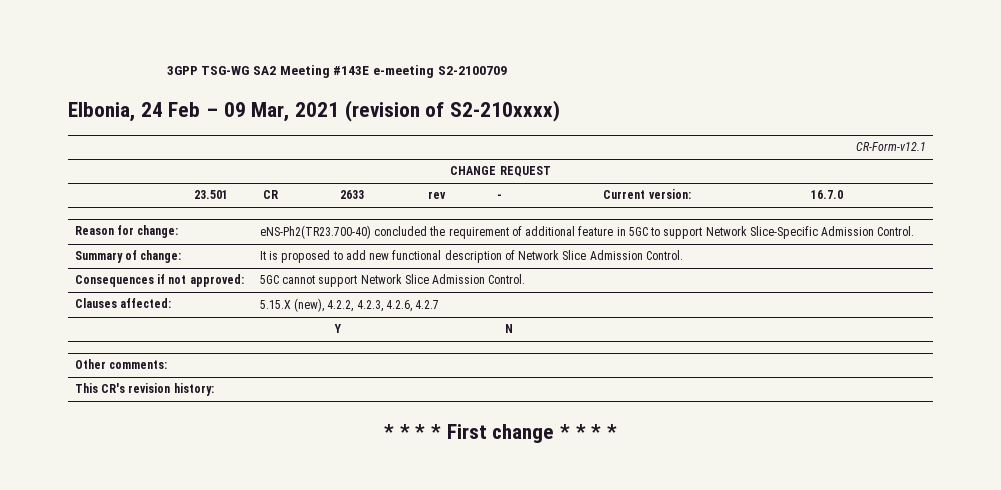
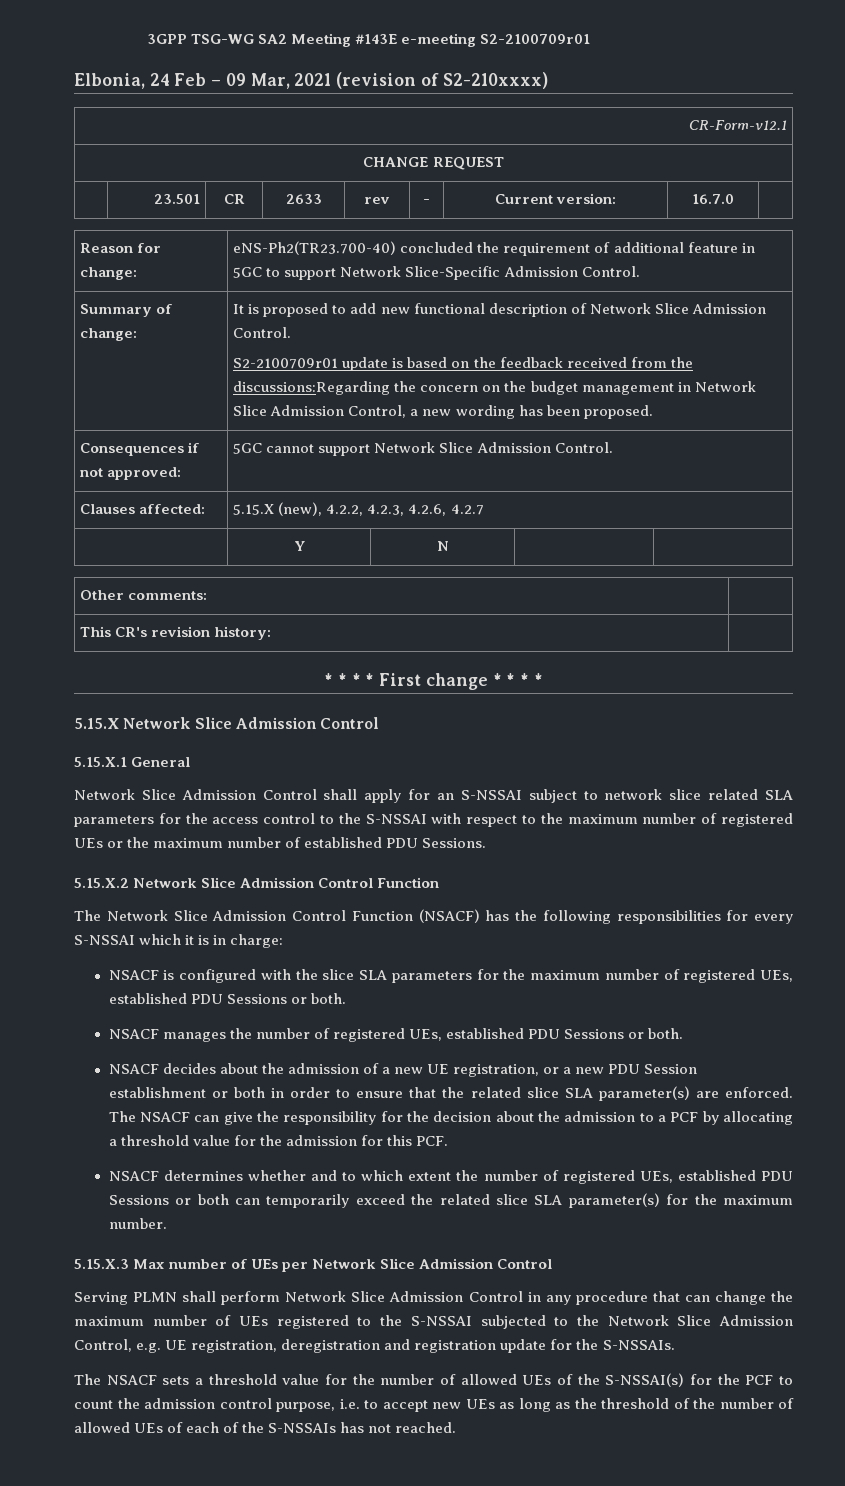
[437,66,507,75] S2-2100709 -> [480,34,591,44] S2-2100709r01
(683, 255) none -> [233,357,693,371] [233,381,756,395] [233,405,653,419] // S2-2100709r01 update is based on the feedback received from the discussions:Regarding the concern on the budget management in Network Slice Admission Control, a new wording has been proposed.
(618, 431) none -> [74,717,380,729] [74,757,191,767] [74,789,794,803] [74,813,793,827] [74,837,487,848] [74,877,440,888] [74,909,793,924] [74,934,284,948] [108,969,794,983] [108,993,346,1004] [108,1028,684,1042] [108,1063,698,1077] [108,1086,794,1101] [108,1111,793,1125] [108,1135,449,1146] [108,1170,794,1184] [108,1193,793,1208] [108,1218,167,1229] [74,1258,553,1272] [74,1291,793,1305] [74,1315,794,1329] [74,1339,675,1353] [74,1373,793,1387] [74,1398,794,1412] [74,1422,457,1433] // 5.15.X Network Slice Admission Control // 5.15.X.1 General // Network Slice Admission Control shall apply for an S-NSSAI subject to network slice related SLA parameters for the access control to the S-NSSAI with respect to the maximum number of registered UEs or the maximum number of established PDU Sessions. // 5.15.X.2 Network Slice Admission Control Function // The Network Slice Admission Control Function (NSACF) has the following responsibilities for every S-NSSAI which it is in charge: // NSACF is configured with the slice SLA parameters for the maximum number of registered UEs, established PDU Sessions or both. // NSACF manages the number of registered UEs, established PDU Sessions or both. // NSACF decides about the admission of a new UE registration, or a new PDU Session establishment or both in order to ensure that the related slice SLA parameter(s) are enforced. The NSACF can give the responsibility for the decision about the admission to a PCF by allocating a threshold value for the admission for this PCF. // NSACF determines whether and to which extent the number of registered UEs, established PDU Sessions or both can temporarily exceed the related slice SLA parameter(s) for the maximum number. // 5.15.X.3 Max number of UEs per Network Slice Admission Control // Serving PLMN shall perform Network Slice Admission Control in any procedure that can change the maximum number of UEs registered to the S-NSSAI subjected to the Network Slice Admission Control, e.g. UE registration, deregistration and registration update for the S-NSSAIs. // The NSACF sets a threshold value for the number of allowed UEs of the S-NSSAI(s) for the PCF to count the admission control purpose, i.e. to accept new UEs as long as the threshold of the number of allowed UEs of each of the S-NSSAIs has not reached.

